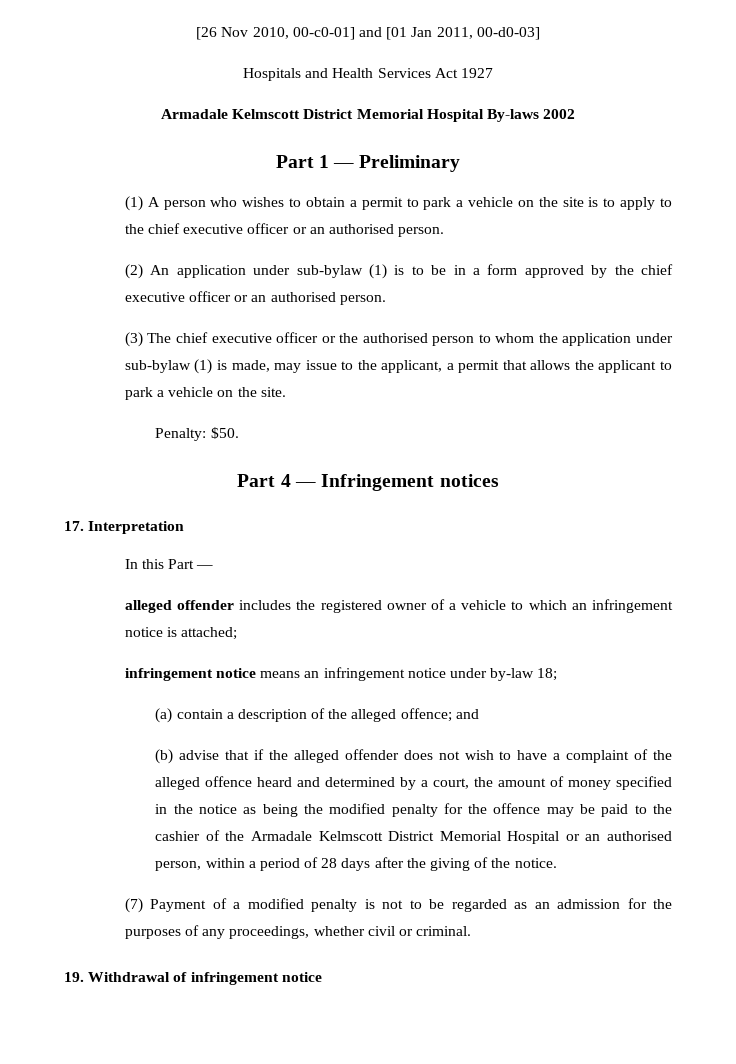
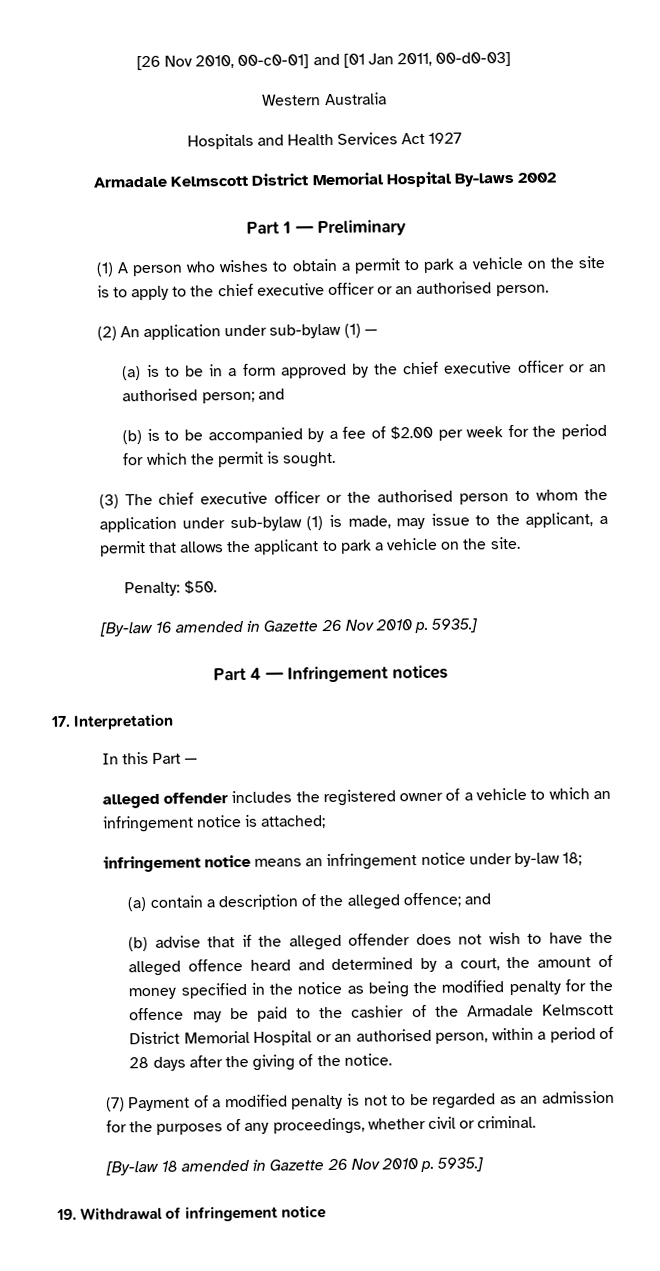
(540, 33) none -> [262,92,387,106] // Western Australia
(387, 271) none -> [363,329,378,335] [122,366,142,381] — // (a)
[339,295,386,305] person. -> [201,388,285,404] [122,423,607,445] [122,451,337,468] person; and // (b) is to be accompanied by a fee of $2.00 per week for the period for which the permit is sought.
(239, 433) none -> [98,618,479,637] // [By-law 16 amended in Gazette 26 Nov 2010 p. 5935.]
[553,749,649,763] a complaint of -> (583, 938) none
(472, 931) none -> [104,1157,485,1176] // [By-law 18 amended in Gazette 26 Nov 2010 p. 5935.]

